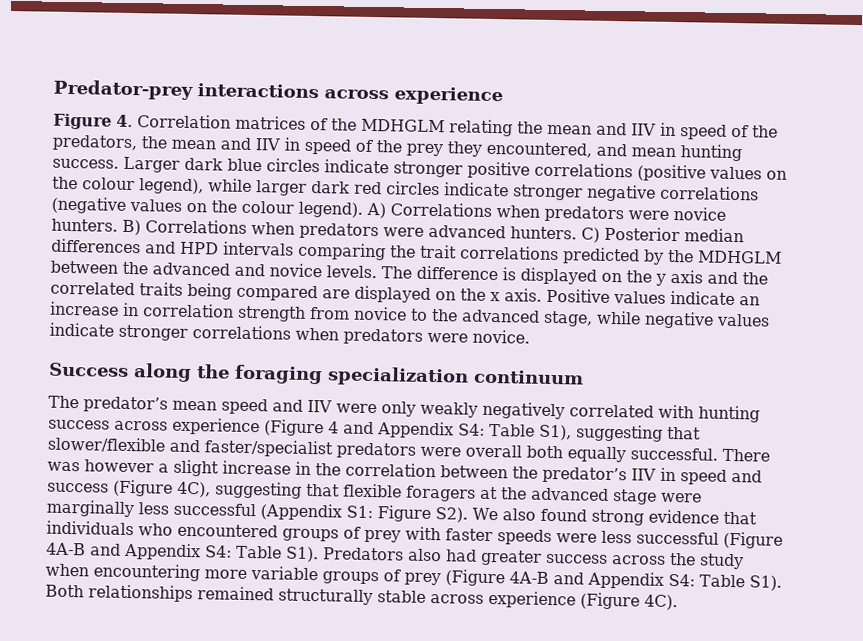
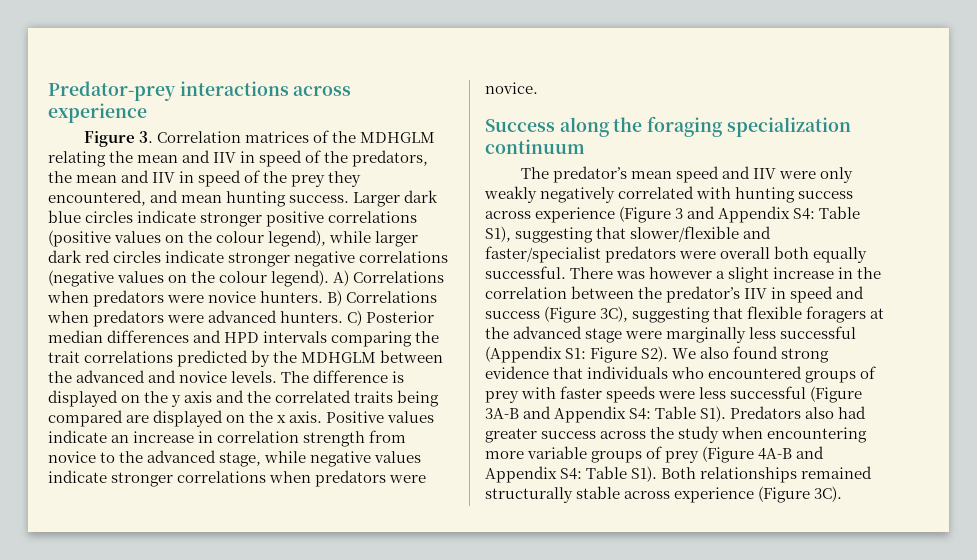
[116,114,133,128] 4. -> [138,131,153,143] 3.
[328,421,339,434] 4 -> [675,208,684,219] 3
[177,481,211,498] 4C), -> [600,306,629,322] 3C),
[46,542,86,556] 4A-B -> [485,408,519,419] 3A-B
[644,594,678,611] 4C). -> [814,486,843,502] 3C).

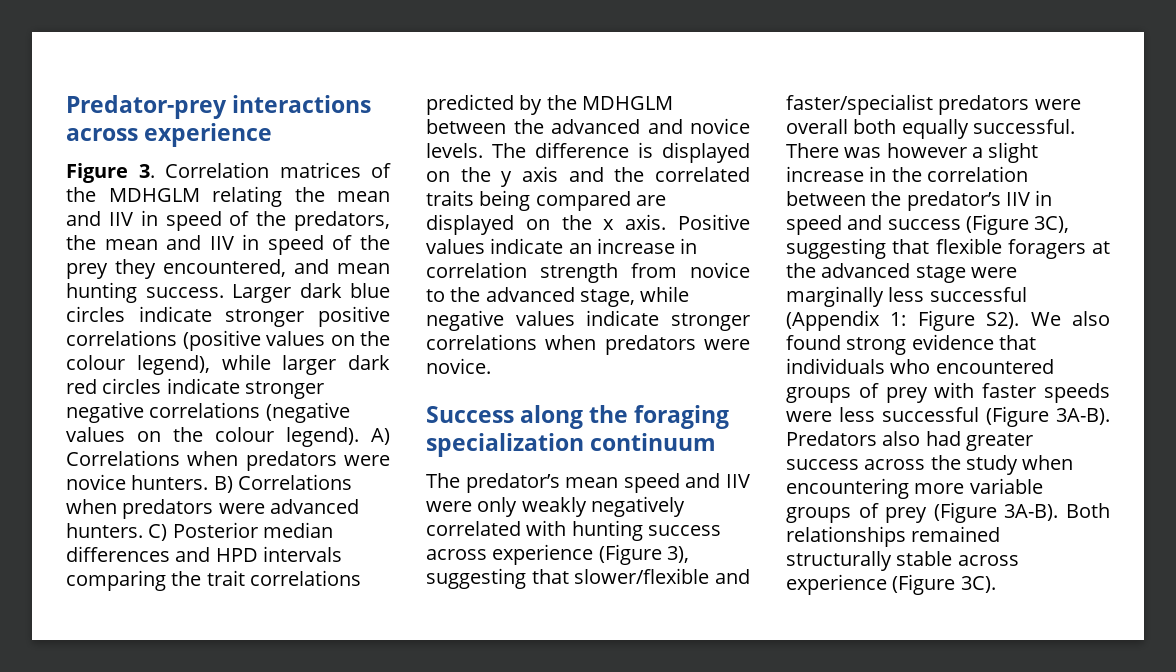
[675,206,861,223] [485,226,511,242] 3 and Appendix S4: Table S1), -> [666,546,689,563] 3),
[565,348,587,359] S1: -> [890,312,907,326] 1:
[485,406,727,423] 3A-B and Appendix S4: Table S1). -> [1056,408,1110,425] 3A-B).
[758,446,825,460] [485,466,658,483] 4A-B and Appendix S4: Table S1). -> [1004,504,1059,521] 3A-B).

